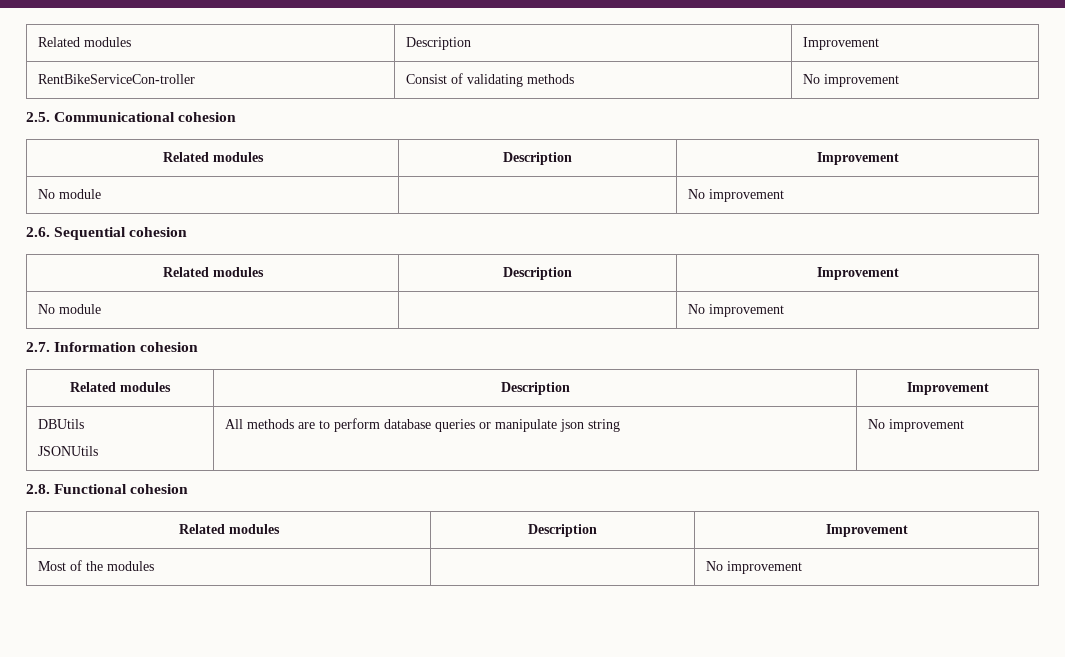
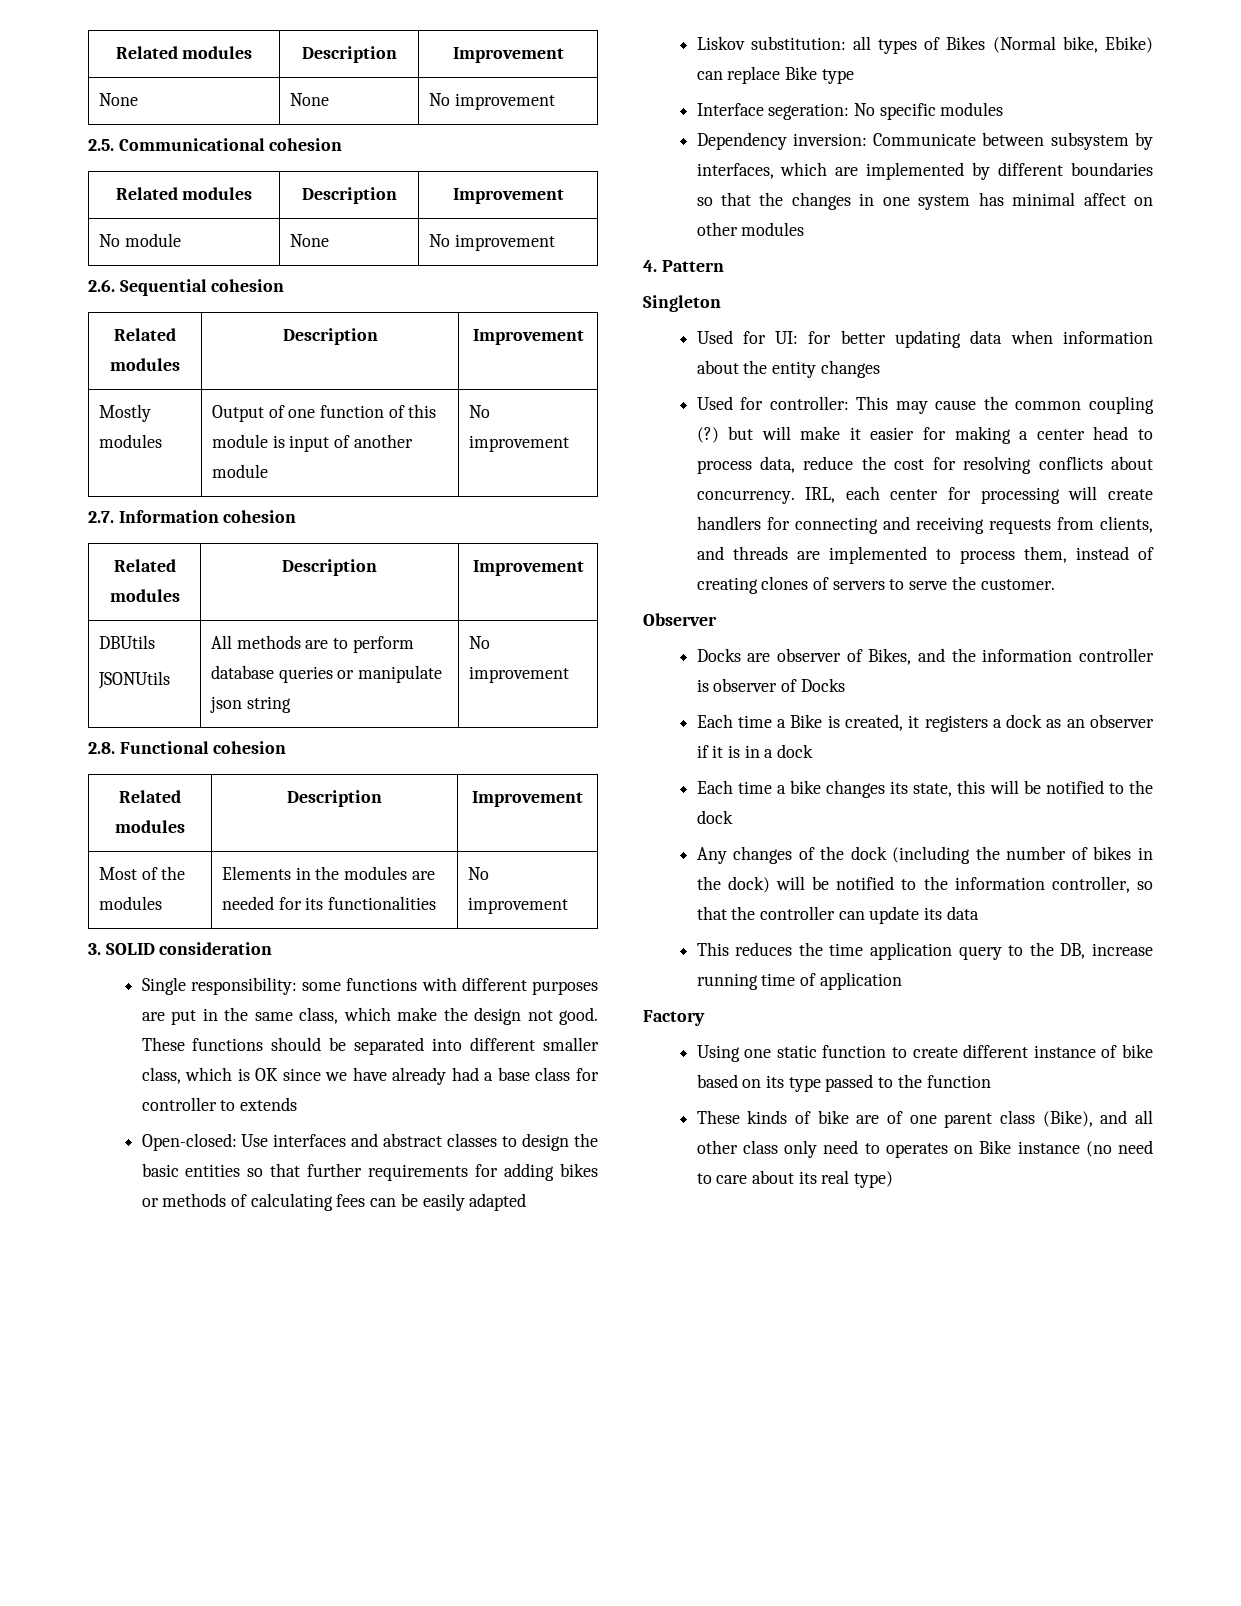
[37,37,131,47] [405,37,471,50] [802,37,879,50] [37,74,195,84] [405,73,574,87] Related modules | Description | Improvement // RentBikeServiceCon-troller | Consist of validating methods -> [115,46,253,59] [301,46,397,63] [452,47,564,63] [98,93,138,106] [289,93,329,106] Related modules | Description | Improvement // None | None
(101, 194) | -> [289,234,329,247] | None
[37,304,101,314] No module | -> [98,404,151,422] [98,434,162,448] [211,404,437,422] [211,434,413,452] [211,464,268,478] Mostly modules | Output of one function of this module is input of another module
[705,561,802,574] | No improvement -> [221,866,435,880] [221,896,437,910] [467,867,489,880] [467,897,568,914] [88,942,273,955] [141,977,598,995] [141,1007,598,1025] [141,1037,599,1055] [141,1067,599,1085] [141,1097,297,1111] [141,1133,598,1151] [141,1163,598,1181] [141,1193,527,1211] [696,36,1153,54] [696,66,854,84] [696,102,1004,120] [696,132,1153,150] [696,162,1153,180] [696,192,1153,210] [696,222,805,236] [643,260,724,272] [643,295,721,312] [696,330,1153,348] [696,360,880,378] [696,396,1154,414] [696,426,1153,444] [696,456,1153,474] [696,486,1153,504] [696,516,1153,534] [696,546,1154,564] [696,576,1055,594] [643,613,717,626] [696,648,1154,665] [696,678,845,692] [696,714,1154,732] [696,744,814,758] [696,780,1153,798] [696,810,733,824] [696,846,1153,864] [696,876,1153,893] [696,906,979,924] [696,942,1153,960] [696,972,902,990] [643,1010,705,1026] [696,1044,1153,1062] [696,1074,991,1092] [696,1110,1153,1128] [696,1140,1153,1158] [696,1170,894,1188] Elements in the modules are needed for its functionalities | No improvement // 3. SOLID consideration // Single responsibility: some functions with different purposes are put in the same class, which make the design not good. These functions should be separated into different smaller class, which is OK since we have already had a base class for controller to extends // Open-closed: Use interfaces and abstract classes to design the basic entities so that further requirements for adding bikes or methods of calculating fees can be easily adapted // Liskov substitution: all types of Bikes (Normal bike, Ebike) can replace Bike type // Interface segeration: No specific modules // Dependency inversion: Communicate between subsystem by interfaces, which are implemented by different boundaries so that the changes in one system has minimal affect on other modules // 4. Pattern // Singleton // Used for UI: for better updating data when information about the entity changes // Used for controller: This may cause the common coupling (?) but will make it easier for making a center head to process data, reduce the cost for resolving conflicts about concurrency. IRL, each center for processing will create handlers for connecting and receiving requests from clients, and threads are implemented to process them, instead of creating clones of servers to serve the customer. // Observer // Docks are observer of Bikes, and the information controller is observer of Docks // Each time a Bike is created, it registers a dock as an observer if it is in a dock // Each time a bike changes its state, this will be notified to the dock // Any changes of the dock (including the number of bikes in the dock) will be notified to the information controller, so that the controller can update its data // This reduces the time application query to the DB, increase running time of application // Factory // Using one static function to create different instance of bike based on its type passed to the function // These kinds of bike are of one parent class (Bike), and all other class only need to operates on Bike instance (no need to care about its real type)

